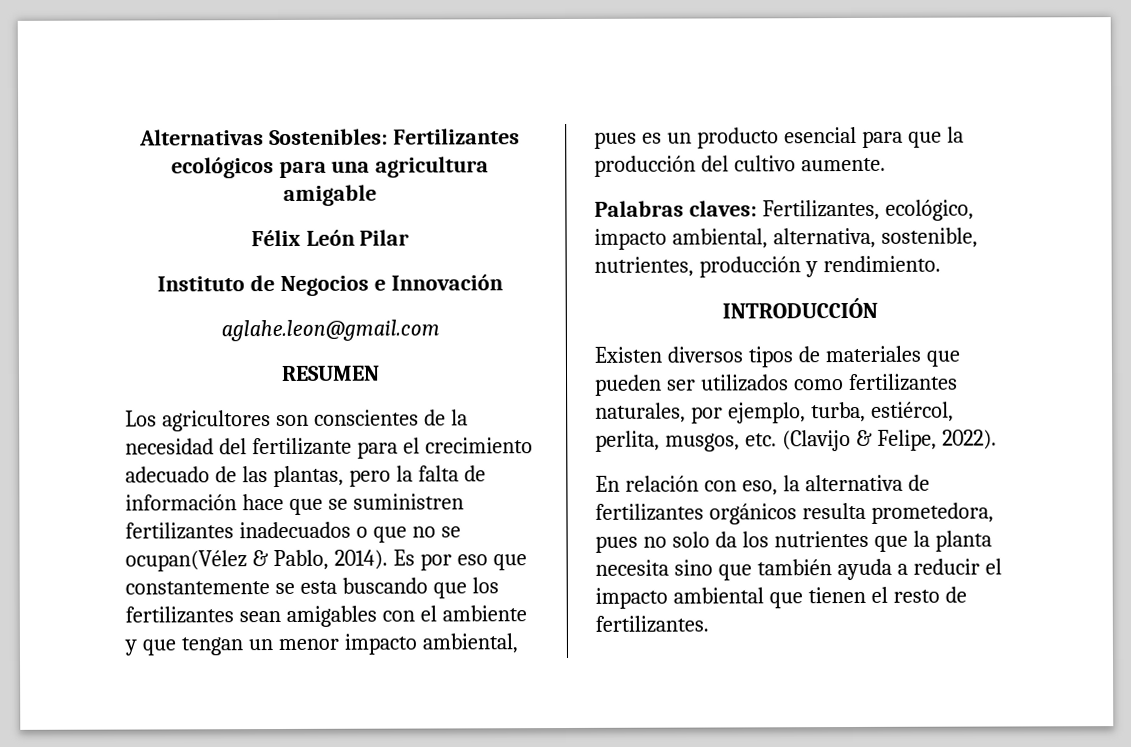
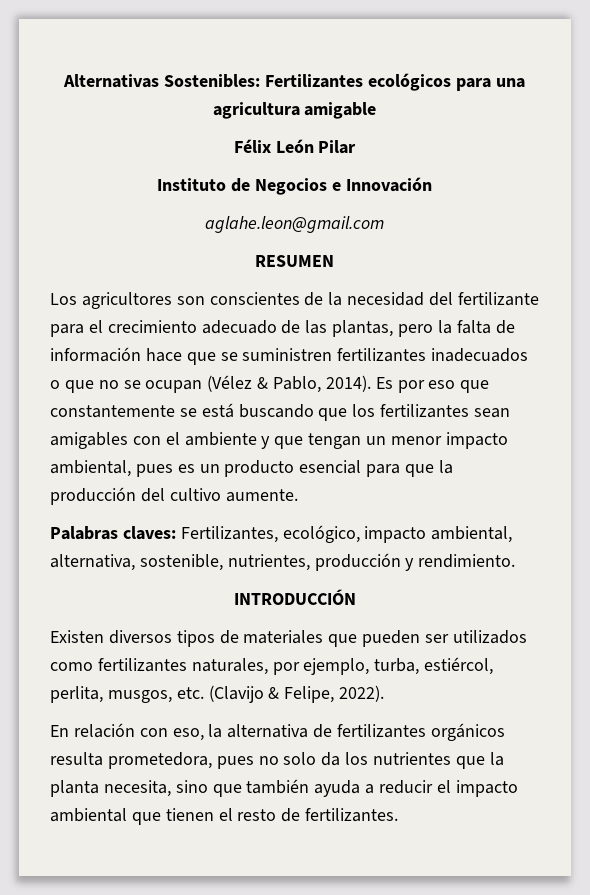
[125,550,247,572] ocupan(Vélez -> [145,375,253,393] ocupan (Vélez
[299,580,337,594] esta -> [201,403,234,418] está
[595,559,669,576] necesita -> [103,780,171,797] necesita,

